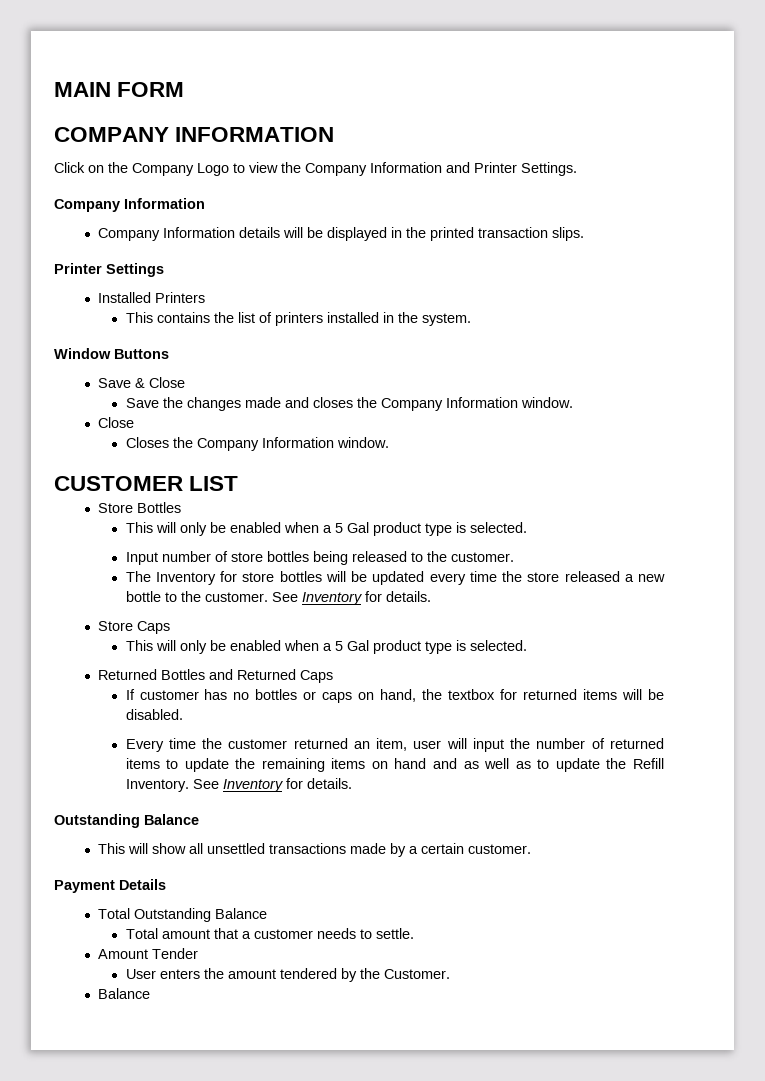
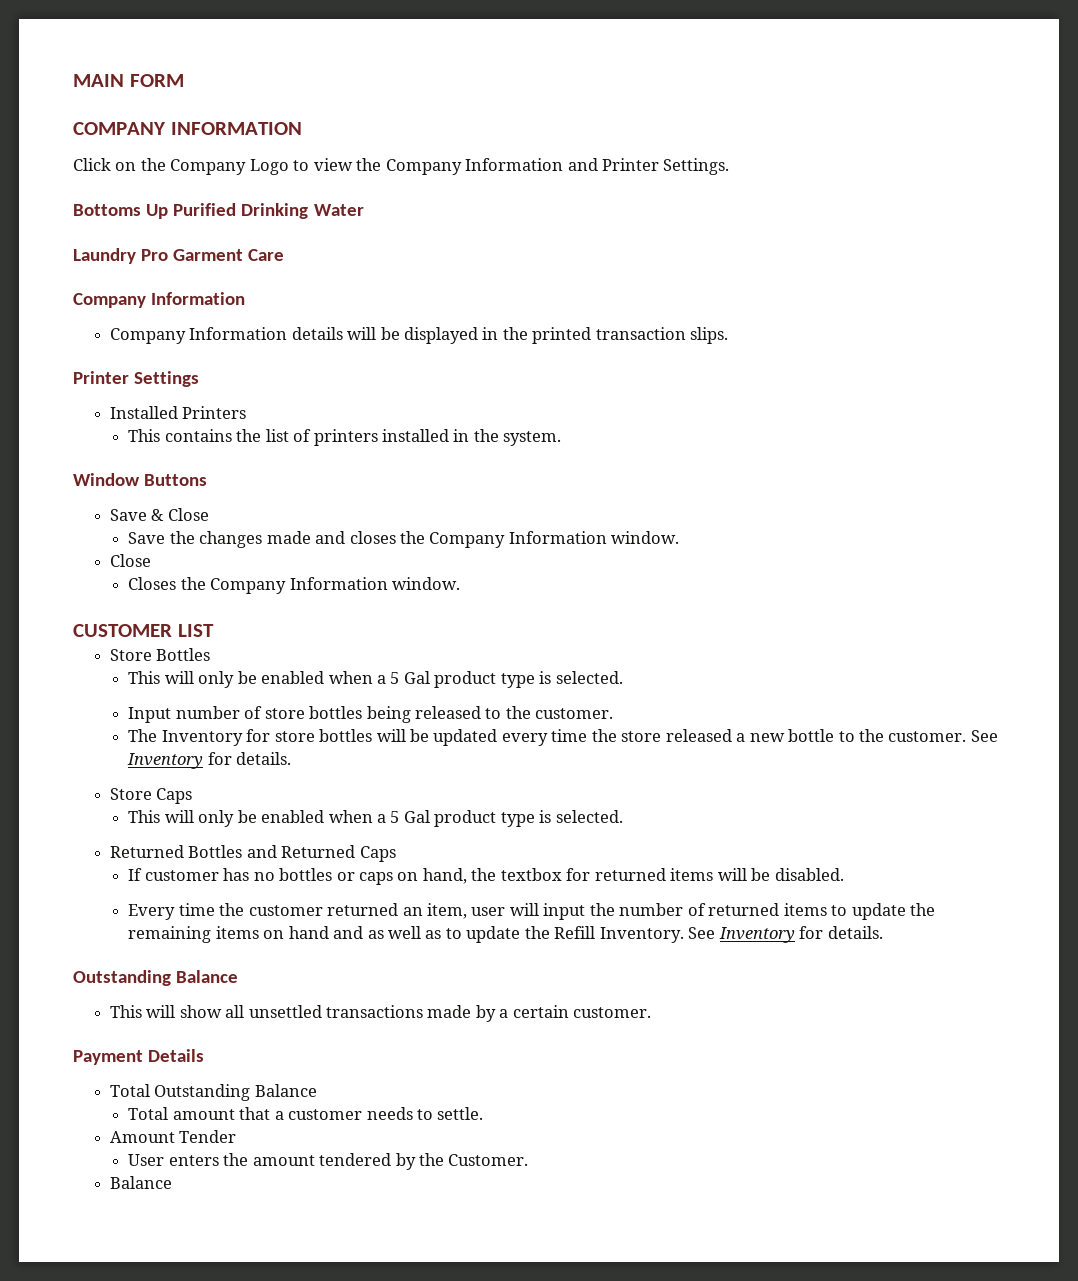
(577, 169) none -> [73,203,364,219] [73,248,285,264] // Bottoms Up Purified Drinking Water // Laundry Pro Garment Care

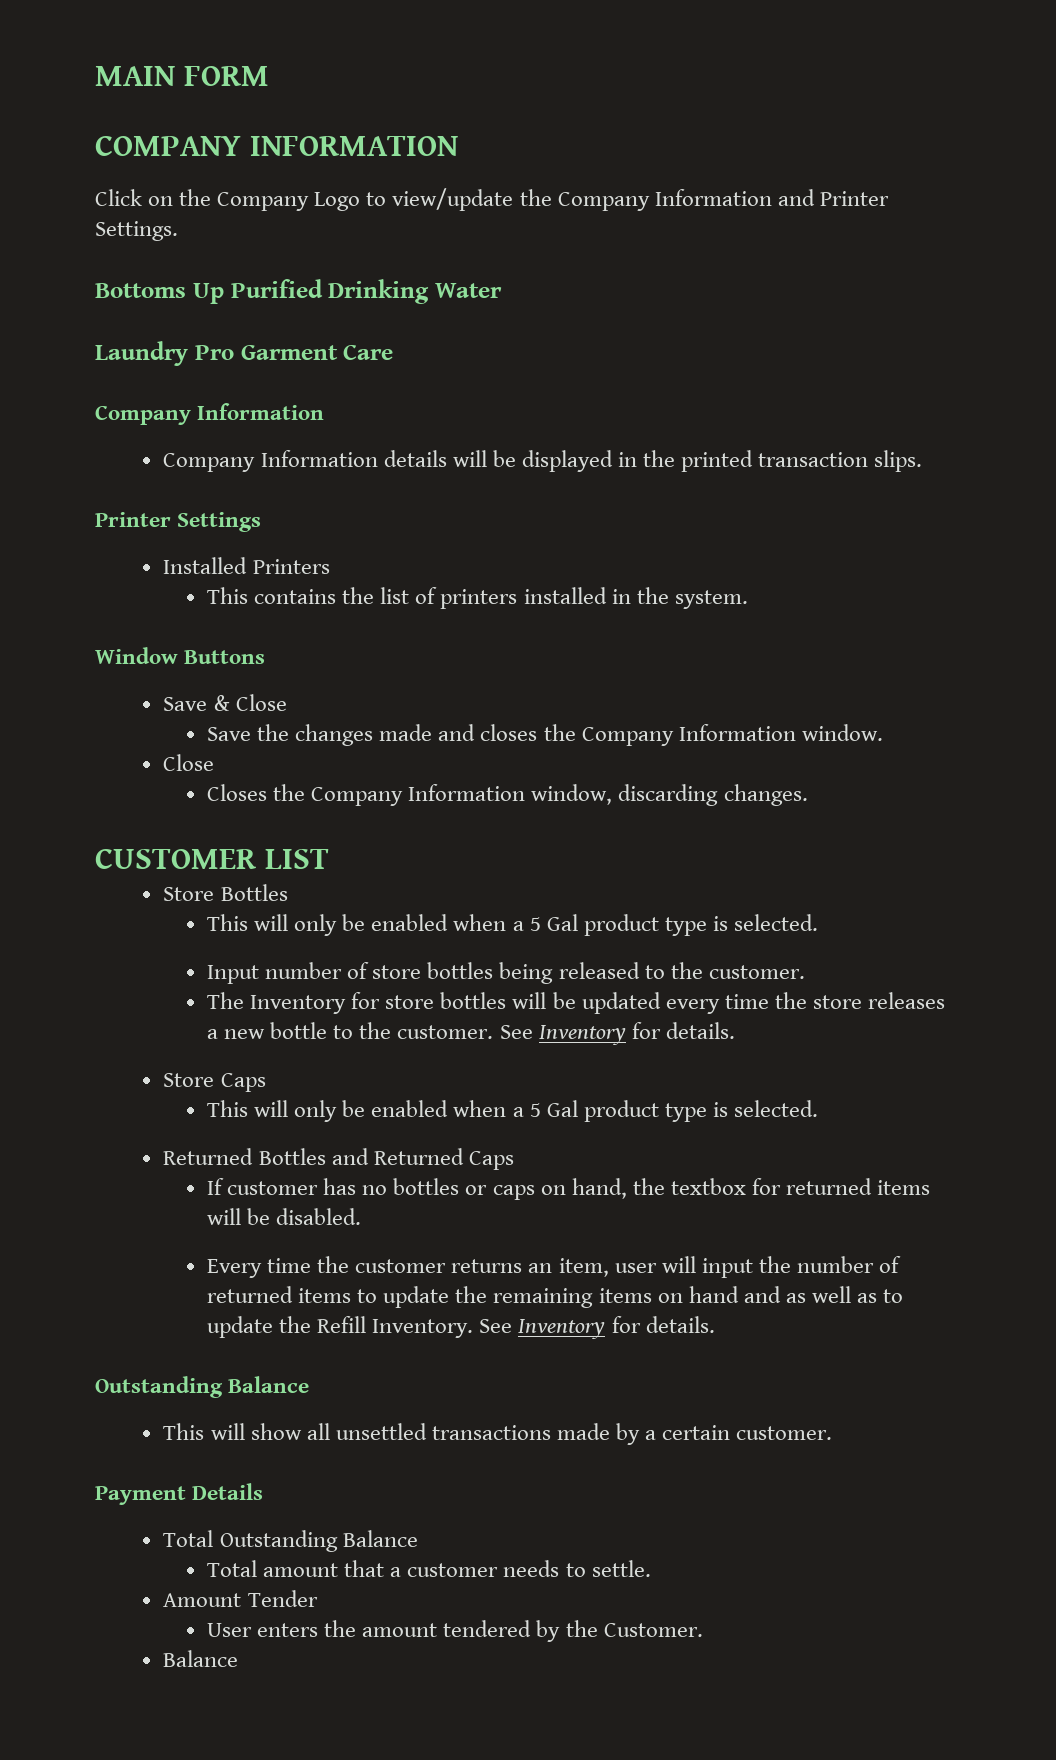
[313,158,353,171] view -> [392,188,514,211] view/update
[392,577,461,590] window. -> [531,784,808,806] window, discarding changes.
[665,729,732,742] released -> [867,992,945,1009] releases
[327,903,399,916] returned -> [451,1259,523,1273] returns

